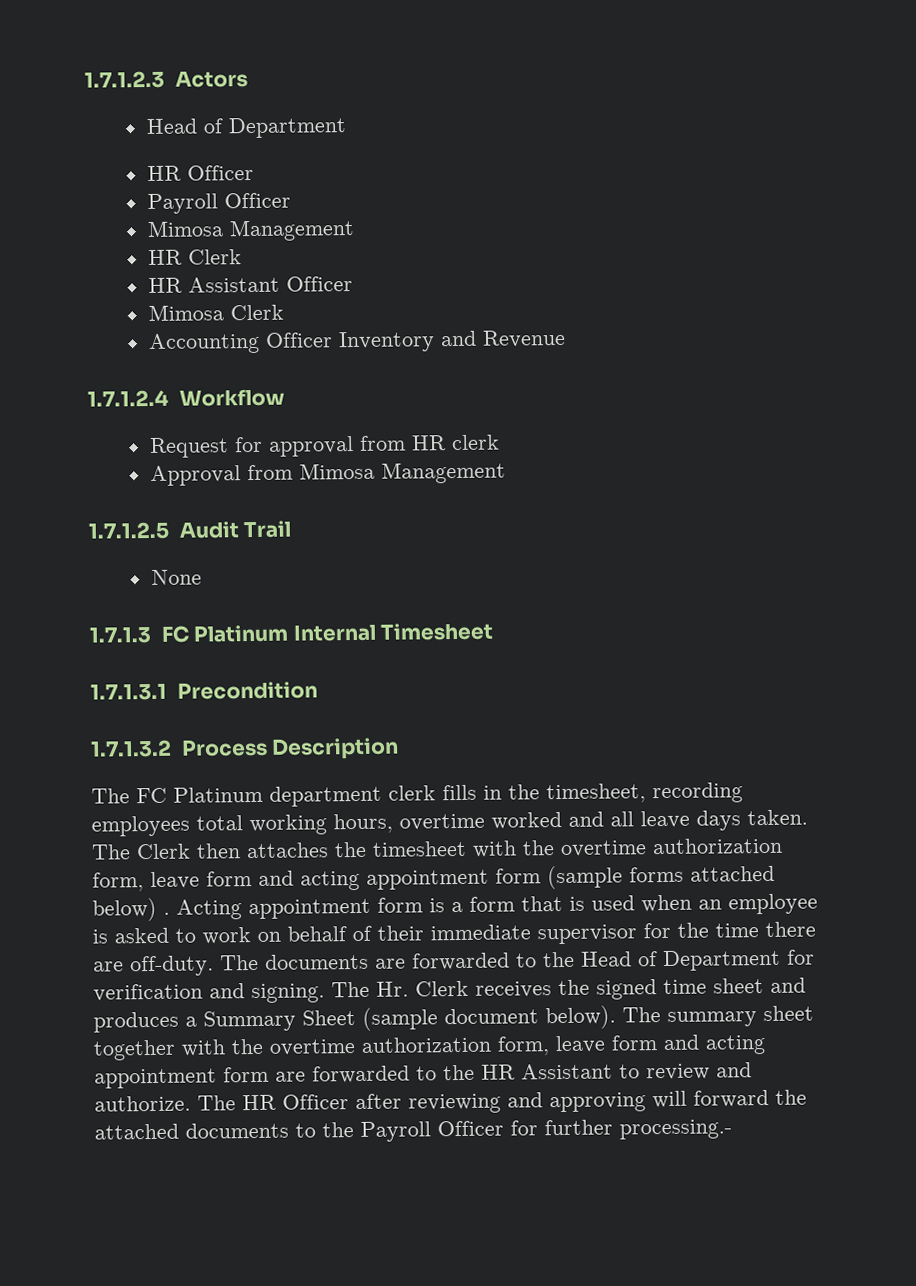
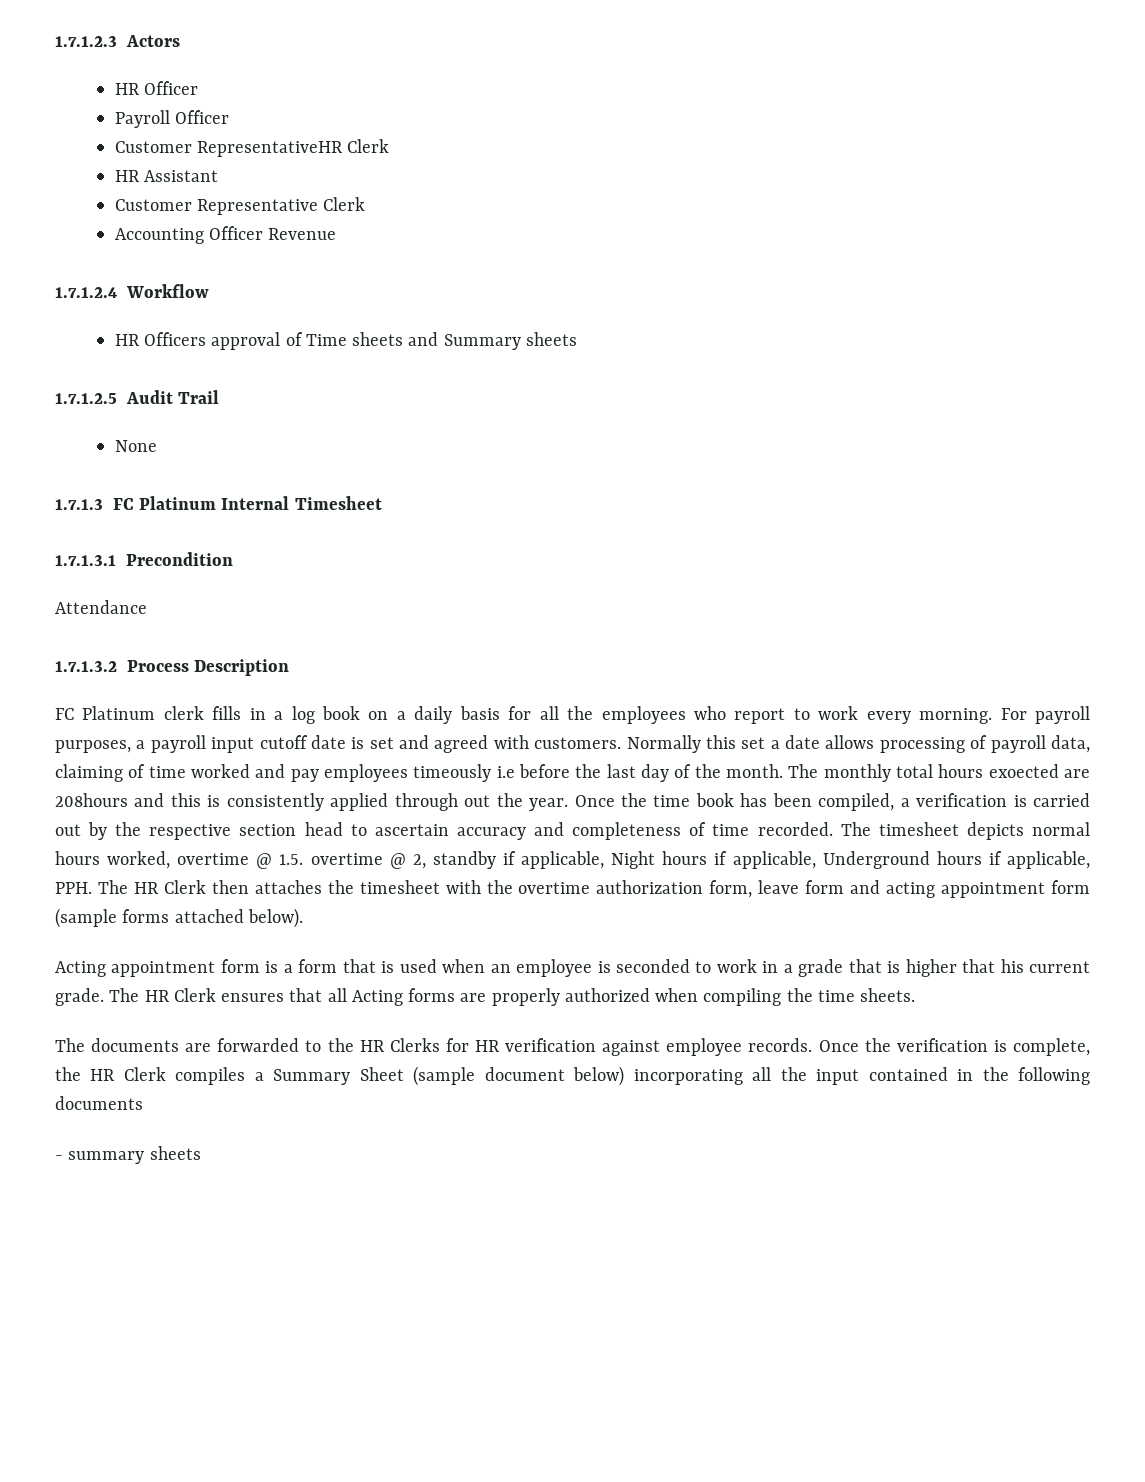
[145,117,347,139] // Head of Department -> (180, 41) none
[146,218,355,242] [147,249,183,266] Mimosa Management // HR -> [114,141,344,157] Customer RepresentativeHR
[285,276,353,292] [147,304,224,322] Officer // Mimosa -> [114,199,319,215] // Customer Representative
[337,330,477,353] Inventory and -> (264, 233) none
[148,434,500,459] [149,461,506,487] Request for approval from HR clerk // Approval from Mimosa Management -> [114,332,577,350] HR Officers approval of Time sheets and Summary sheets
(318, 690) none -> [55,600,147,614] // Attendance
[91,785,382,807] The FC Platinum department -> [55,706,156,720] FC Platinum
[508,782,743,804] [91,809,808,837] [91,844,131,860] the timesheet, recording employees total working hours, overtime worked and all leave days taken. The -> [274,706,1090,724] [55,735,1090,753] [55,764,1091,782] [55,793,1091,811] [55,822,1090,840] [55,851,1090,869] [55,880,159,894] a log book on a daily basis for all the employees who report to work every morning. For payroll purposes, a payroll input cutoff date is set and agreed with customers. Normally this set a date allows processing of payroll data, claiming of time worked and pay employees timeously i.e before the last day of the month. The monthly total hours exoected are 208hours and this is consistently applied through out the year. Once the time book has been compiled, a verification is carried out by the respective section head to ascertain accuracy and completeness of time recorded. The timesheet depicts normal hours worked, overtime @ 1.5. overtime @ 2, standby if applicable, Night hours if applicable, Underground hours if applicable, PPH. The HR
[92,897,170,922] below) . -> [247,908,303,928] below). //
[114,921,816,945] [93,955,214,977] asked to work on behalf of their immediate supervisor for the time there are off-duty. -> [615,959,1091,977] [55,988,916,1006] seconded to work in a grade that is higher that his current grade. The HR Clerk ensures that all Acting forms are properly authorized when compiling the time sheets. //
[581,949,815,972] [93,977,806,1004] [93,1011,179,1033] Head of Department for verification and signing. The Hr. Clerk receives the signed time sheet and produces -> [359,1038,1090,1056] [55,1067,246,1085] HR Clerks for HR verification against employee records. Once the verification is complete, the HR Clerk compiles
[545,1005,814,1030] [93,1034,766,1061] [94,1062,752,1089] [94,1089,807,1114] [94,1119,732,1142] below). The summary sheet together with the overtime authorization form, leave form and acting appointment form are forwarded to the HR Assistant to review and authorize. The HR Officer after reviewing and approving will forward the attached documents to the Payroll Officer for further processing.- -> [573,1066,1091,1086] [55,1096,143,1110] [55,1146,201,1164] below) incorporating all the input contained in the following documents // - summary sheets

